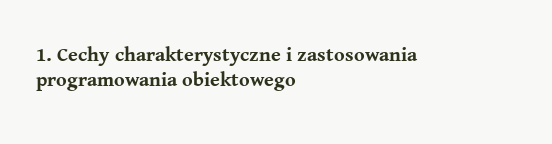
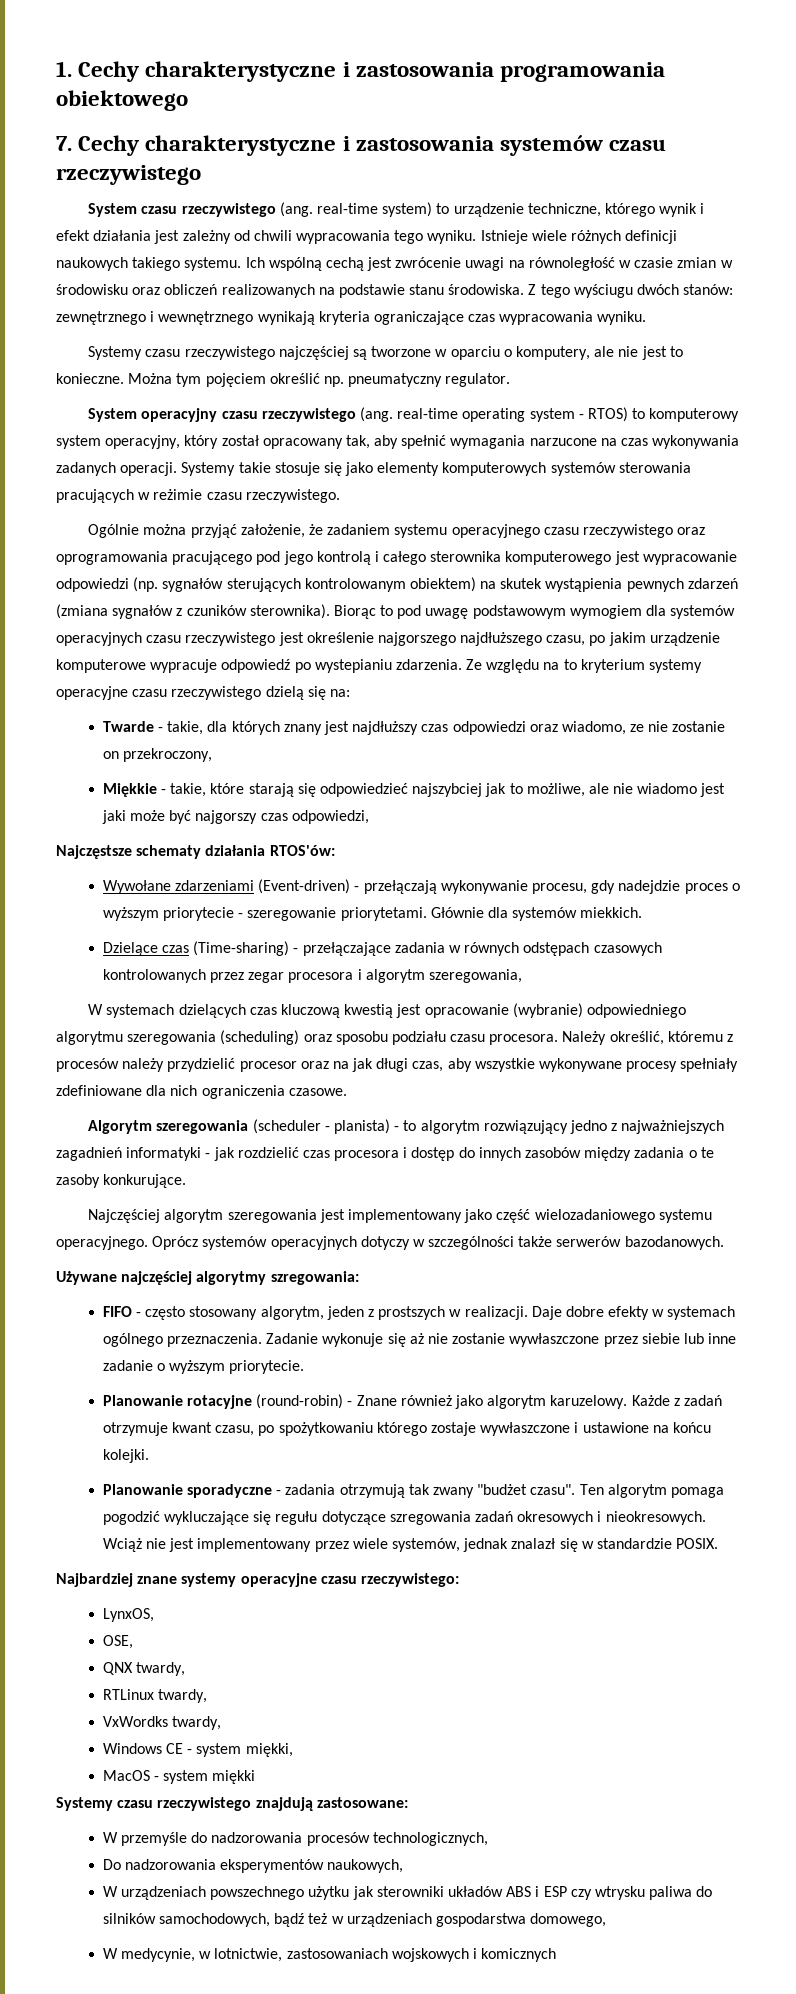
(297, 81) none -> [56,135,667,156] [56,165,201,185] [88,202,705,217] [56,230,678,244] [56,257,733,271] [56,284,734,298] [56,311,647,325] [88,346,683,360] [56,373,511,387] [88,407,740,422] [56,435,740,449] [56,462,691,476] [56,489,340,503] [88,524,706,538] [56,551,737,565] [56,577,738,592] [56,604,736,619] [56,632,720,646] [56,659,703,673] [56,686,350,700] [102,721,726,735] [102,748,213,762] [102,783,726,797] [101,810,369,824] [56,845,335,859] [102,879,740,894] [102,907,643,921] [102,941,662,956] [102,969,522,983] [88,1003,686,1018] [56,1030,734,1045] [56,1058,739,1072] [56,1085,347,1099] [88,1119,725,1134] [56,1147,714,1161] [56,1174,187,1188] [88,1209,712,1223] [56,1236,724,1250] [56,1271,359,1285] [102,1306,736,1320] [102,1333,737,1347] [102,1360,305,1374] [102,1394,722,1409] [102,1422,711,1436] [102,1449,149,1463] [102,1484,724,1498] [102,1511,706,1525] [102,1538,719,1552] [56,1573,459,1587] [102,1608,154,1622] [102,1635,133,1649] [102,1662,186,1676] [102,1689,208,1703] [102,1716,222,1730] [102,1743,293,1757] [102,1770,256,1784] [56,1797,408,1811] [102,1832,488,1846] [102,1859,404,1873] [102,1886,713,1900] [102,1913,607,1927] [102,1948,557,1962] // 7. Cechy charakterystyczne i zastosowania systemów czasu rzeczywistego // System czasu rzeczywistego (ang. real-time system) to urządzenie techniczne, którego wynik i efekt działania jest zależny od chwili wypracowania tego wyniku. Istnieje wiele różnych definicji naukowych takiego systemu. Ich wspólną cechą jest zwrócenie uwagi na równoległość w czasie zmian w środowisku oraz obliczeń realizowanych na podstawie stanu środowiska. Z tego wyściugu dwóch stanów: zewnętrznego i wewnętrznego wynikają kryteria ograniczające czas wypracowania wyniku. // Systemy czasu rzeczywistego najczęściej są tworzone w oparciu o komputery, ale nie jest to konieczne. Można tym pojęciem określić np. pneumatyczny regulator. // System operacyjny czasu rzeczywistego (ang. real-time operating system - RTOS) to komputerowy system operacyjny, który został opracowany tak, aby spełnić wymagania narzucone na czas wykonywania zadanych operacji. Systemy takie stosuje się jako elementy komputerowych systemów sterowania pracujących w reżimie czasu rzeczywistego. // Ogólnie można przyjąć założenie, że zadaniem systemu operacyjnego czasu rzeczywistego oraz oprogramowania pracującego pod jego kontrolą i całego sterownika komputerowego jest wypracowanie odpowiedzi (np. sygnałów sterujących kontrolowanym obiektem) na skutek wystąpienia pewnych zdarzeń (zmiana sygnałów z czuników sterownika). Biorąc to pod uwagę podstawowym wymogiem dla systemów operacyjnych czasu rzeczywistego jest określenie najgorszego najdłuższego czasu, po jakim urządzenie komputerowe wypracuje odpowiedź po wystepianiu zdarzenia. Ze względu na to kryterium systemy operacyjne czasu rzeczywistego dzielą się na: // Twarde - takie, dla których znany jest najdłuższy czas odpowiedzi oraz wiadomo, ze nie zostanie on przekroczony, // Miękkie - takie, które starają się odpowiedzieć najszybciej jak to możliwe, ale nie wiadomo jest jaki może być najgorszy czas odpowiedzi, // Najczęstsze schematy działania RTOS'ów: // Wywołane zdarzeniami (Event-driven) - przełączają wykonywanie procesu, gdy nadejdzie proces o wyższym priorytecie - szeregowanie priorytetami. Głównie dla systemów miekkich. // Dzielące czas (Time-sharing) - przełączające zadania w równych odstępach czasowych kontrolowanych przez zegar procesora i algorytm szeregowania, // W systemach dzielących czas kluczową kwestią jest opracowanie (wybranie) odpowiedniego algorytmu szeregowania (scheduling) oraz sposobu podziału czasu procesora. Należy określić, któremu z procesów należy przydzielić procesor oraz na jak długi czas, aby wszystkie wykonywane procesy spełniały zdefiniowane dla nich ograniczenia czasowe. // Algorytm szeregowania (scheduler - planista) - to algorytm rozwiązujący jedno z najważniejszych zagadnień informatyki - jak rozdzielić czas procesora i dostęp do innych zasobów między zadania o te zasoby konkurujące. // Najczęściej algorytm szeregowania jest implementowany jako część wielozadaniowego systemu operacyjnego. Oprócz systemów operacyjnych dotyczy w szczególności także serwerów bazodanowych. // Używane najczęściej algorytmy szregowania: // FIFO - często stosowany algorytm, jeden z prostszych w realizacji. Daje dobre efekty w systemach ogólnego przeznaczenia. Zadanie wykonuje się aż nie zostanie wywłaszczone przez siebie lub inne zadanie o wyższym priorytecie. // Planowanie rotacyjne (round-robin) - Znane również jako algorytm karuzelowy. Każde z zadań otrzymuje kwant czasu, po spożytkowaniu którego zostaje wywłaszczone i ustawione na końcu kolejki. // Planowanie sporadyczne - zadania otrzymują tak zwany "budżet czasu". Ten algorytm pomaga pogodzić wykluczające się regułu dotyczące szregowania zadań okresowych i nieokresowych. Wciąż nie jest implementowany przez wiele systemów, jednak znalazł się w standardzie POSIX. // Najbardziej znane systemy operacyjne czasu rzeczywistego: // LynxOS, // OSE, // QNX twardy, // RTLinux twardy, // VxWordks twardy, // Windows CE - system miękki, // MacOS - system miękki // Systemy czasu rzeczywistego znajdują zastosowane: // W przemyśle do nadzorowania procesów technologicznych, // Do nadzorowania eksperymentów naukowych, // W urządzeniach powszechnego użytku jak sterowniki układów ABS i ESP czy wtrysku paliwa do silników samochodowych, bądź też w urządzeniach gospodarstwa domowego, // W medycynie, w lotnictwie, zastosowaniach wojskowych i komicznych

